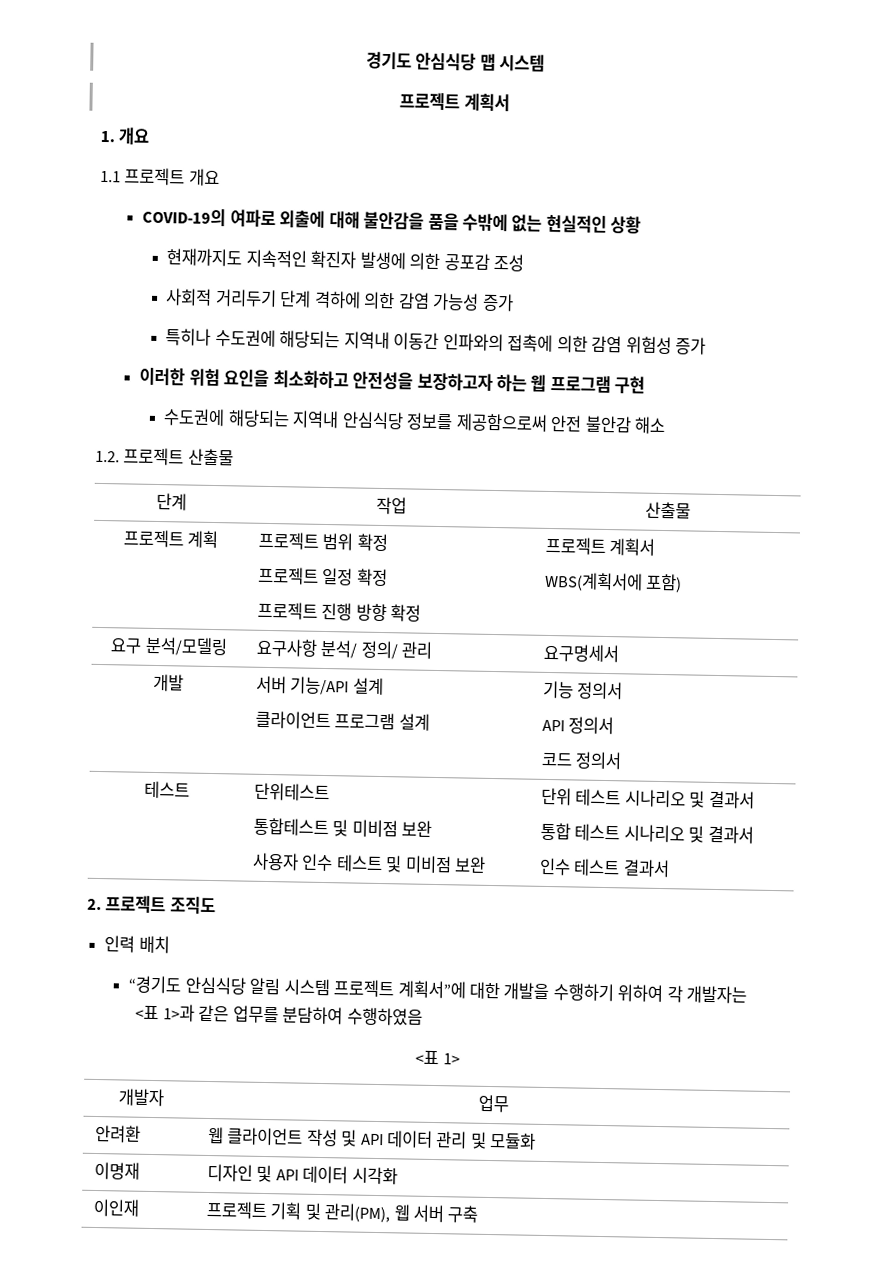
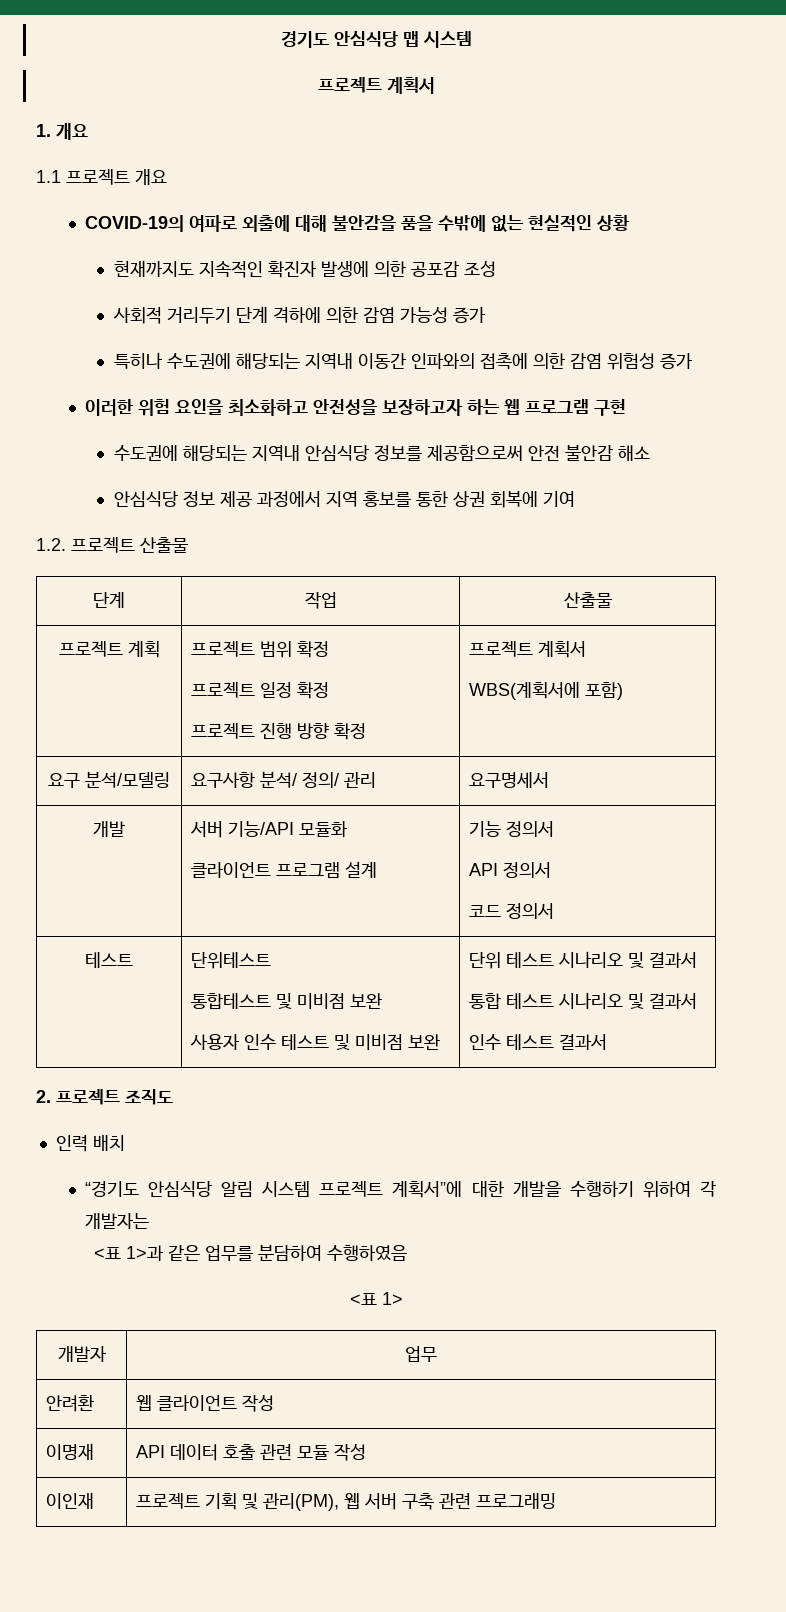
(667, 425) none -> [113,491,575,508] // 안심식당 정보 제공 과정에서 지역 홍보를 통한 상권 회복에 기여
[352,677,384,696] 설계 -> [299,820,349,838] 모듈화
[340,1129,537,1150] [93,1161,140,1180] [206,1163,398,1185] 및 API 데이터 관리 및 모듈화 // 이명재 | 디자인 및 API 데이터 시각화 -> [46,1443,95,1460] [136,1443,367,1461] // 이명재 | API 데이터 호출 관련 모듈 작성
(479, 1214) none -> [439,1493,557,1509] 관련 프로그래밍

